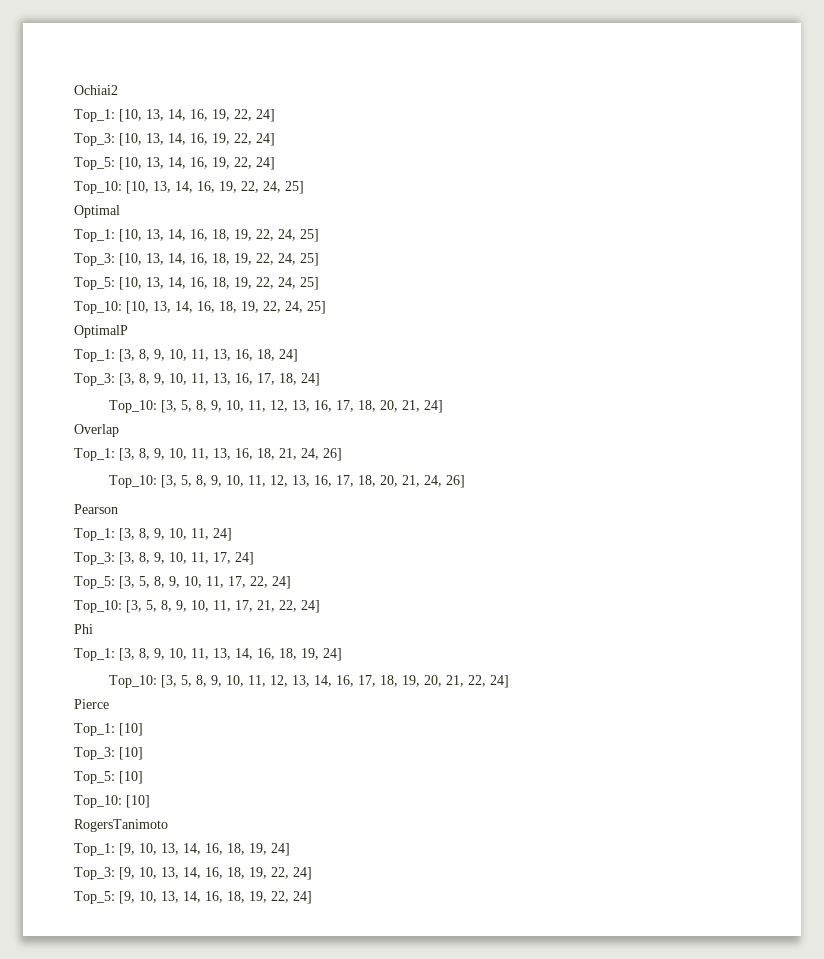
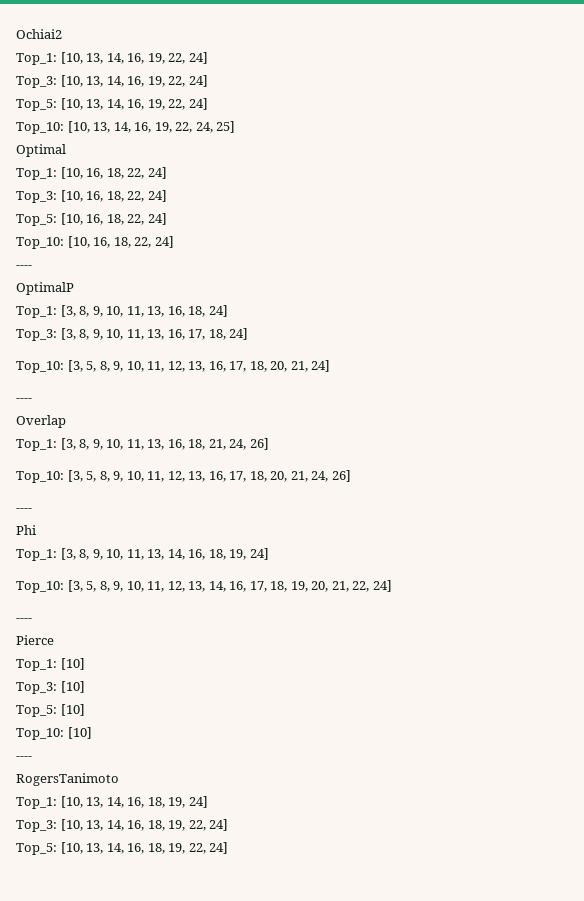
[146,229,319,242] [74,253,319,266] [74,277,319,290] [74,301,326,314] 13, 14, 16, 18, 19, 22, 24, 25] // Top_3: [10, 13, 14, 16, 18, 19, 22, 24, 25] // Top_5: [10, 13, 14, 16, 18, 19, 22, 24, 25] // Top_10: [10, 13, 14, 16, 18, 19, 22, 24, 25] -> [86,167,167,179] [16,190,167,203] [16,213,167,226] [16,236,174,249] [16,265,32,269] 16, 18, 22, 24] // Top_3: [10, 16, 18, 22, 24] // Top_5: [10, 16, 18, 22, 24] // Top_10: [10, 16, 18, 22, 24] // ----
(443, 406) none -> [16,398,32,402] // ----
[74,504,118,514] [74,528,232,541] [74,552,254,565] [74,576,291,589] [74,600,320,613] Pearson // Top_1: [3, 8, 9, 10, 11, 24] // Top_3: [3, 8, 9, 10, 11, 17, 24] // Top_5: [3, 5, 8, 9, 10, 11, 17, 22, 24] // Top_10: [3, 5, 8, 9, 10, 11, 17, 21, 22, 24] -> [16,508,32,512] ----
(509, 681) none -> [16,618,32,622] // ----
(150, 801) none -> [16,756,32,760] // ----
[119,843,157,856] [9, 10, -> [60,796,83,808] [10,
[119,867,157,880] [9, 10, -> [60,819,83,831] [10,
[119,891,157,904] [9, 10, -> [60,842,83,854] [10,

